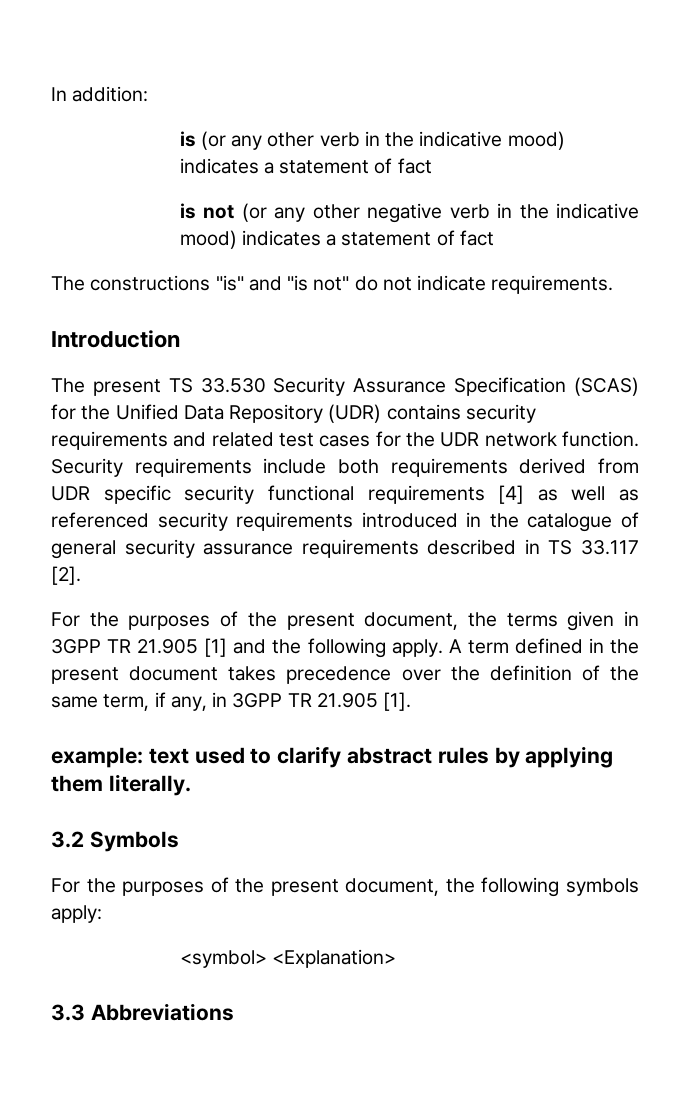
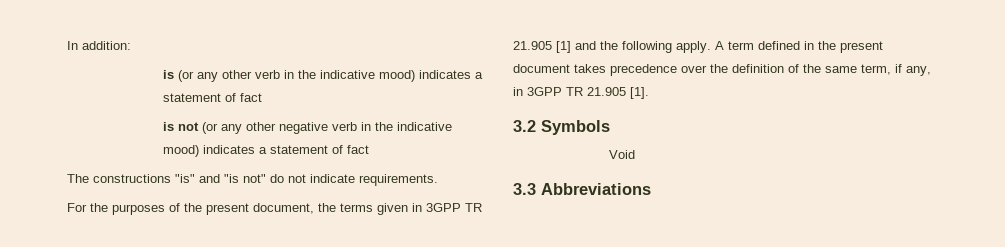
[51,330,180,348] [51,377,639,396] [51,404,536,423] [51,431,639,450] [51,458,639,477] [51,485,639,504] [51,512,639,532] [51,539,639,559] [51,566,81,585] // Introduction // The present TS 33.530 Security Assurance Specification (SCAS) for the Unified Data Repository (UDR) contains security requirements and related test cases for the UDR network function. Security requirements include both requirements derived from UDR specific security functional requirements [4] as well as referenced security requirements introduced in the catalogue of general security assurance requirements described in TS 33.117 [2]. -> (438, 180) none
[51,746,614,768] [51,774,191,796] [51,831,179,852] [51,877,639,897] [51,905,102,923] [179,949,396,968] example: text used to clarify abstract rules by applying them literally. // 3.2 Symbols // For the purposes of the present document, the following symbols apply: // <symbol> <Explanation> -> [513,120,610,135] [609,150,636,159] 3.2 Symbols // Void

